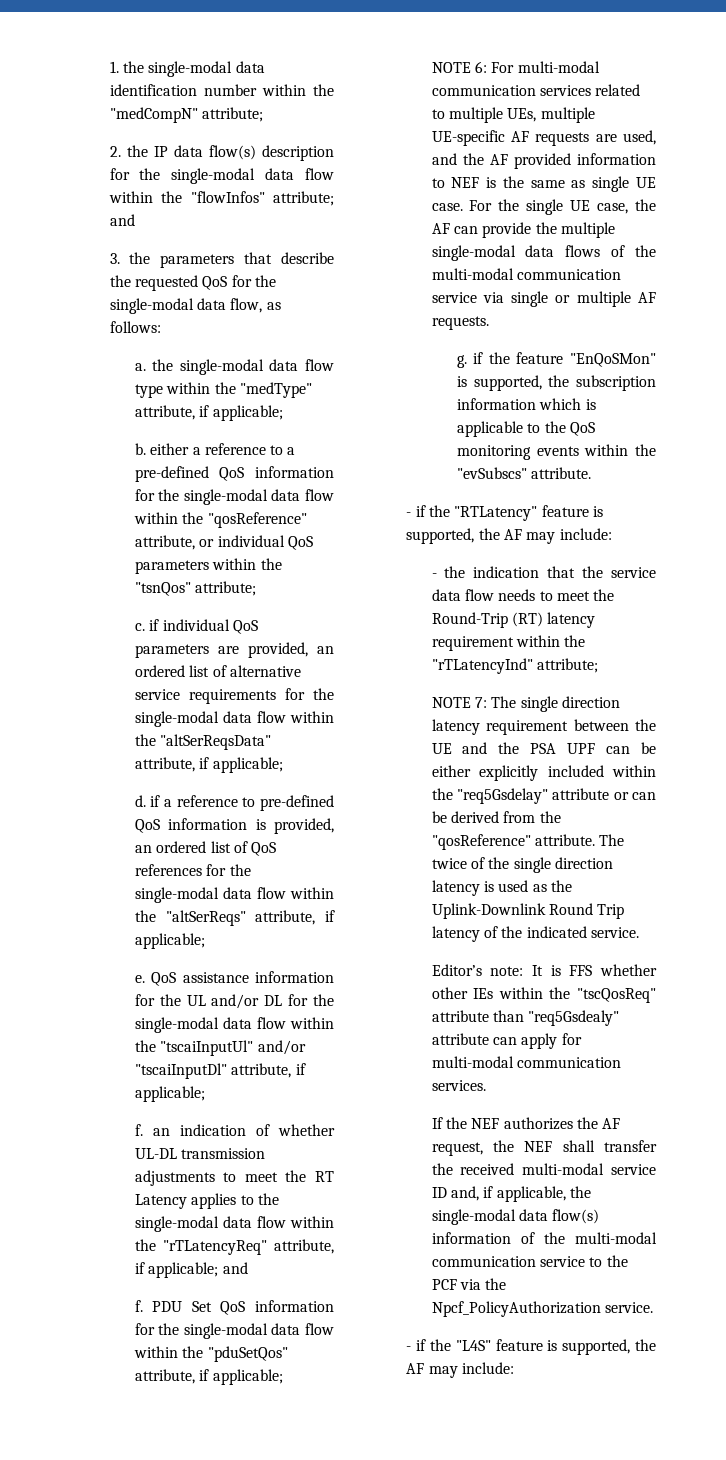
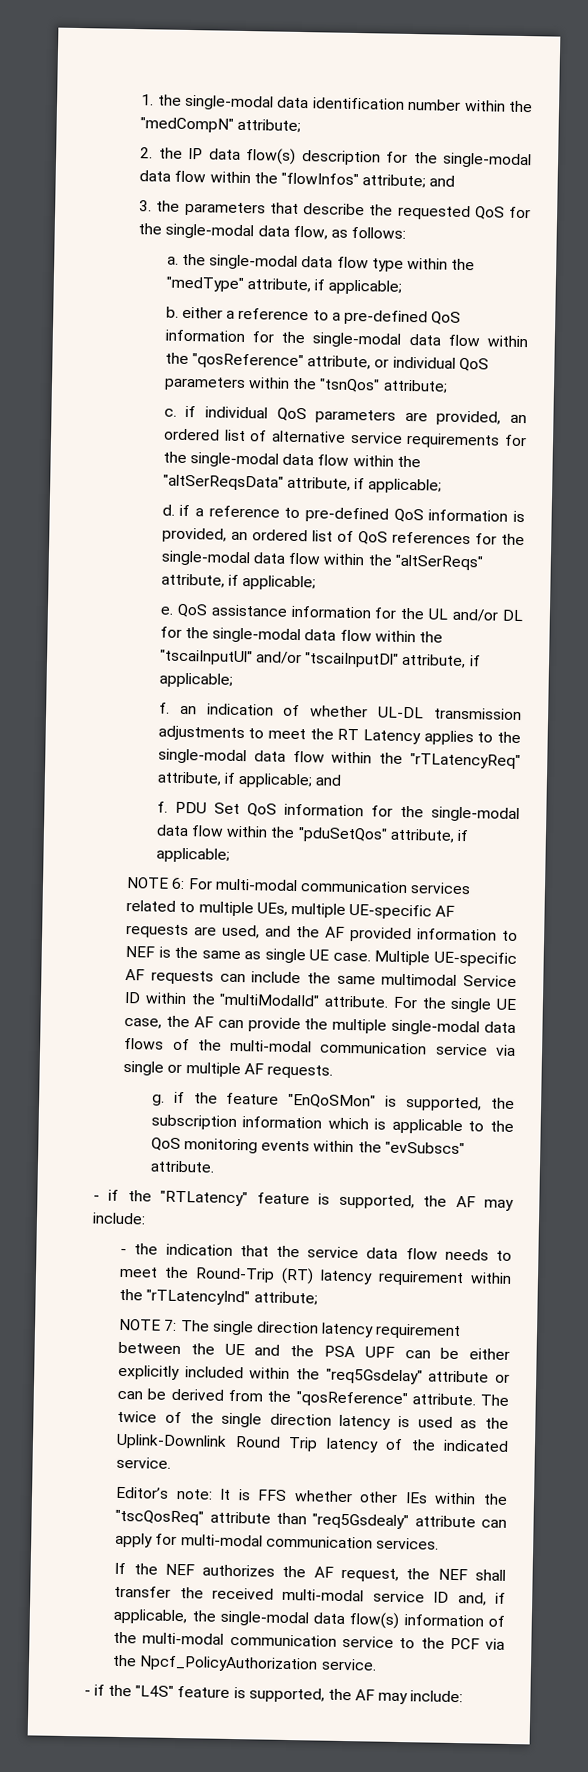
(463, 207) none -> [374,950,518,968] [125,968,517,988] [124,991,390,1008] Multiple UE-specific AF requests can include the same multimodal Service ID within the "multiModalId" attribute.

